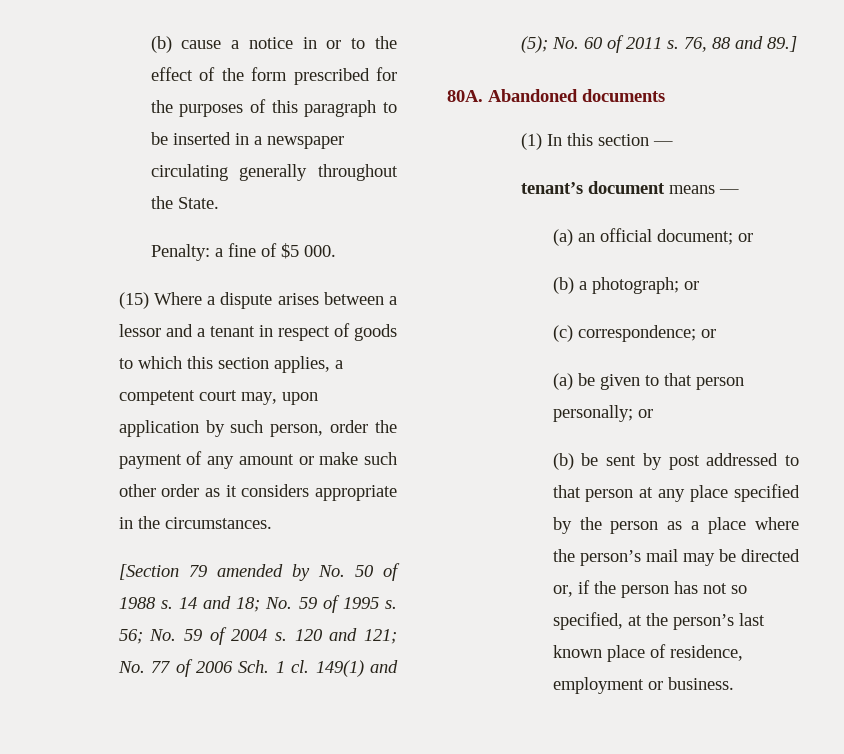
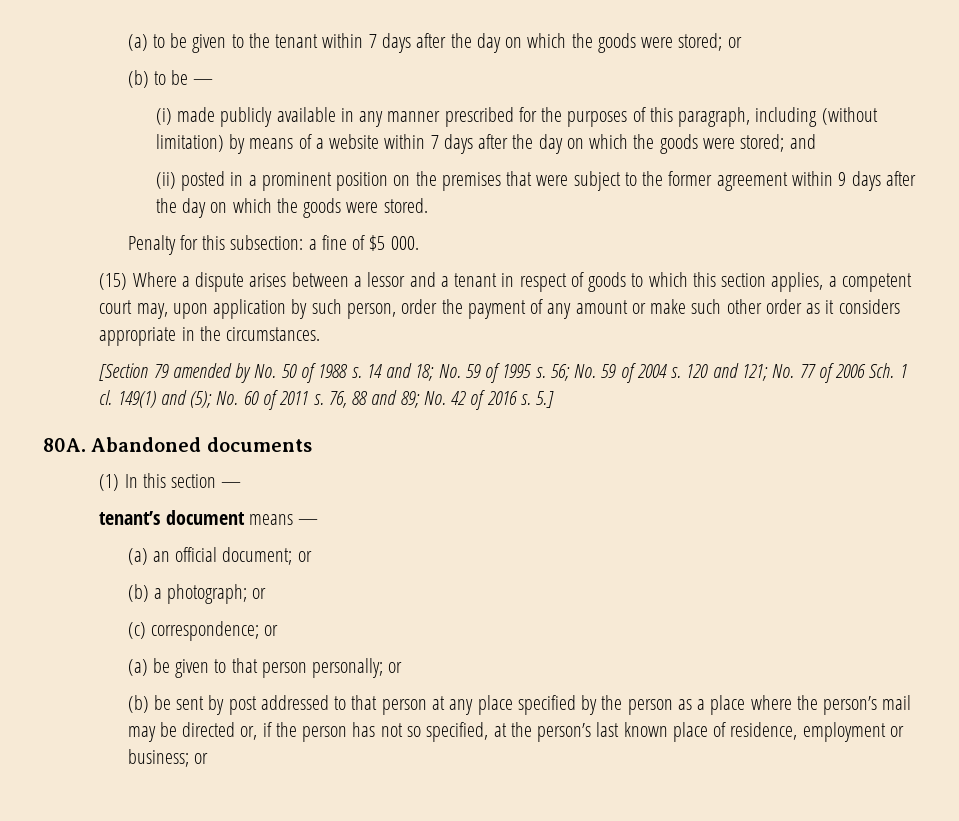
[150,36,398,53] [150,67,288,81] (b) cause a notice in or to the effect of the form -> [127,33,742,53] [127,70,214,88] [155,107,441,127] (a) to be given to the tenant within 7 days after the day on which the goods were stored; or // (b) to be — // (i) made publicly available in any manner
[304,100,397,117] [150,132,344,149] [150,164,398,181] [150,196,219,209] [150,244,210,261] paragraph to be inserted in a newspaper circulating generally throughout the State. // Penalty: -> [678,107,878,127] [155,134,816,154] [155,171,916,191] [155,198,428,218] [127,235,304,255] paragraph, including (without limitation) by means of a website within 7 days after the day on which the goods were stored; and // (ii) posted in a prominent position on the premises that were subject to the former agreement within 9 days after the day on which the goods were stored. // Penalty for this subsection:
[766,36,797,52] 89.] -> [400,390,555,410] 89; No. 42 of 2016 s. 5.]
[667,677,734,690] business. -> [127,749,208,767] business; or

